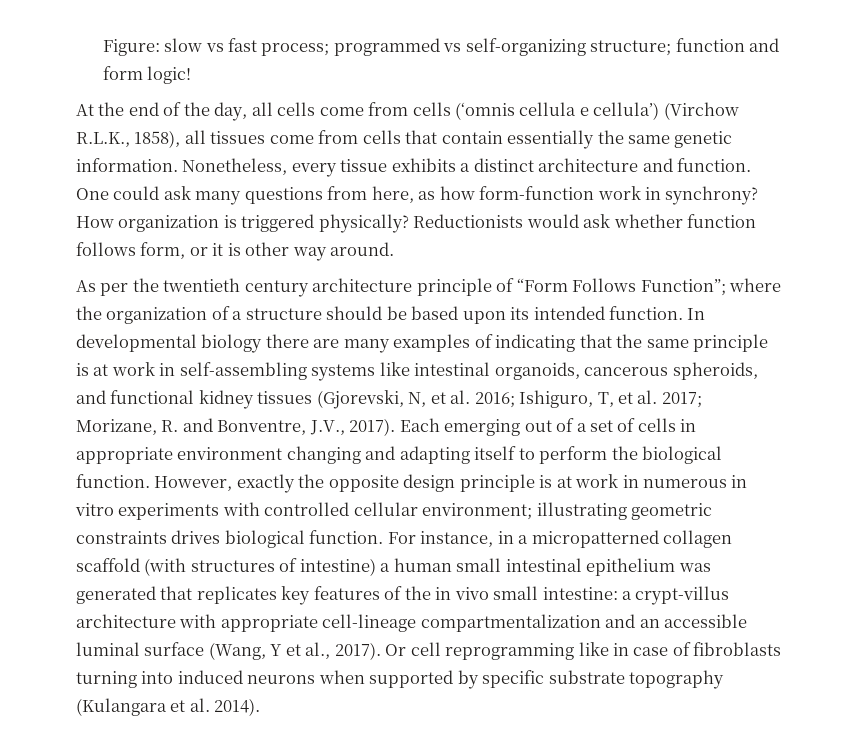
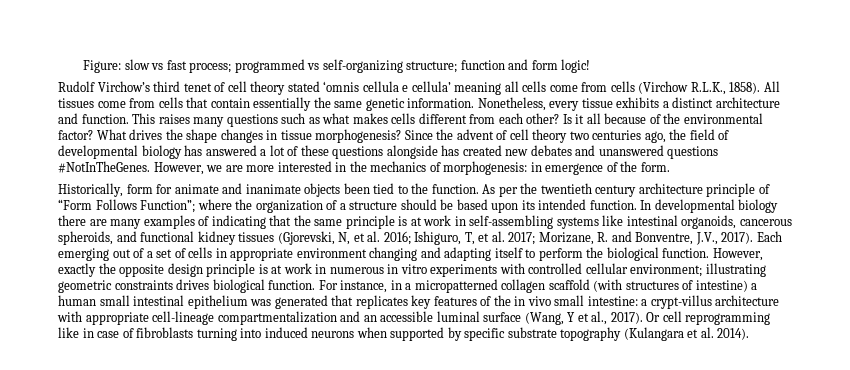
[76,102,248,121] At the end of the day, -> [58,81,502,95] Rudolf Virchow’s third tenet of cell theory stated ‘omnis cellula e cellula’ meaning
[455,102,739,120] [76,130,206,148] (‘omnis cellula e cellula’) (Virchow R.L.K., 1858), all -> [638,81,780,95] (Virchow R.L.K., 1858). All
[76,186,759,205] [76,214,757,233] [76,242,395,261] One could ask many questions from here, as how form-function work in synchrony? How organization is triggered physically? Reductionists would ask whether function follows form, or it is other way around. // -> [132,113,763,127] [58,129,730,143] [58,145,719,159] [58,161,670,175] [58,183,479,197] This raises many questions such as what makes cells different from each other? Is it all because of the environmental factor? What drives the shape changes in tissue morphogenesis? Since the advent of cell theory two centuries ago, the field of developmental biology has answered a lot of these questions alongside has created new debates and unanswered questions #NotInTheGenes. However, we are more interested in the mechanics of morphogenesis: in emergence of the form. // Historically, form for animate and inanimate objects been tied to the function.

